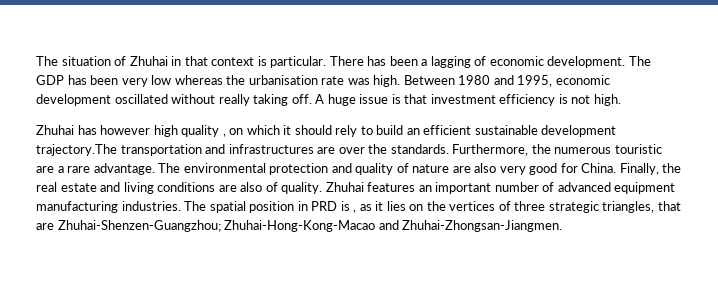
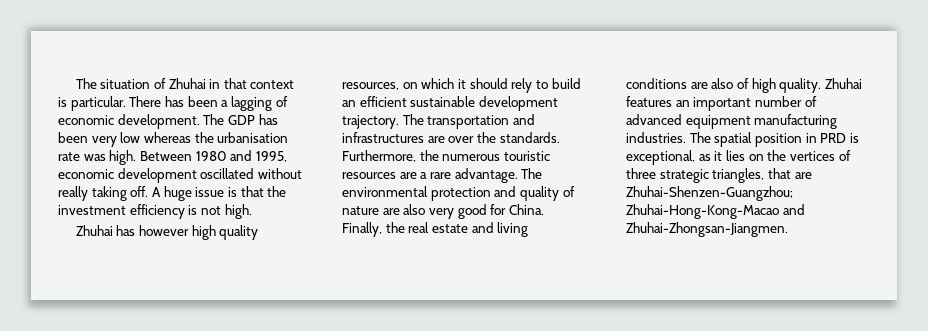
(428, 99) none -> [267,186,287,197] the
[222,134,226,137] , -> [342,82,399,90] resources,
[36,144,117,156] trajectory.The -> [342,114,424,129] trajectory. The
(662, 149) none -> [342,172,396,179] resources
(278, 187) none -> [751,78,776,93] high
[353,210,357,213] , -> [626,150,695,165] exceptional,

